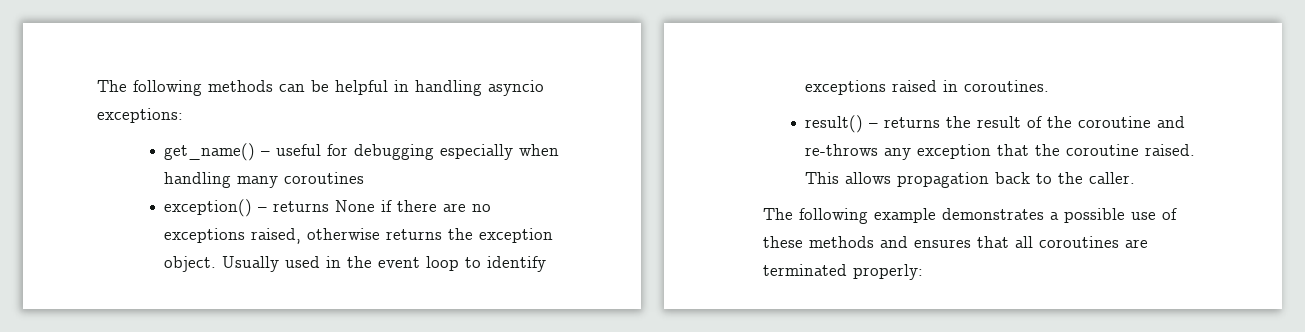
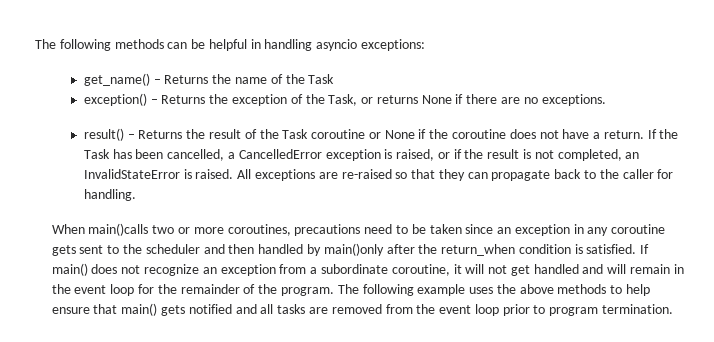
[276,144,560,160] [164,172,365,188] [164,199,268,217] useful for debugging especially when handling many coroutines // exception() – -> [164,74,335,84] [83,93,374,106] Returns the name of the Task // exception() – Returns the exception of the Task, or
[164,228,554,244] [164,256,547,272] [805,80,1050,95] [805,115,1186,133] [805,144,1196,160] [805,172,1136,188] [762,208,1177,224] [762,236,1148,248] [762,264,923,280] exceptions raised, otherwise returns the exception object. Usually used in the event loop to identify exceptions raised in coroutines. // result() – returns the result of the coroutine and re-throws any exception that the coroutine raised. This allows propagation back to the caller. // The following example demonstrates a possible use of these methods and ensures that all coroutines are terminated properly: -> [541,94,606,106] [83,128,679,141] [83,149,640,161] [83,169,674,181] [83,189,136,201] [51,223,666,236] [51,243,650,256] [51,263,684,276] [51,284,650,296] [51,303,673,316] exceptions. // result() – Returns the result of the Task coroutine or None if the coroutine does not have a return. If the Task has been cancelled, a CancelledError exception is raised, or if the result is not completed, an InvalidStateError is raised. All exceptions are re-raised so that they can propagate back to the caller for handling. // When main()calls two or more coroutines, precautions need to be taken since an exception in any coroutine gets sent to the scheduler and then handled by main()only after the return_when condition is satisfied. If main() does not recognize an exception from a subordinate coroutine, it will not get handled and will remain in the event loop for the remainder of the program. The following example uses the above methods to help ensure that main() gets notified and all tasks are removed from the event loop prior to program termination.

